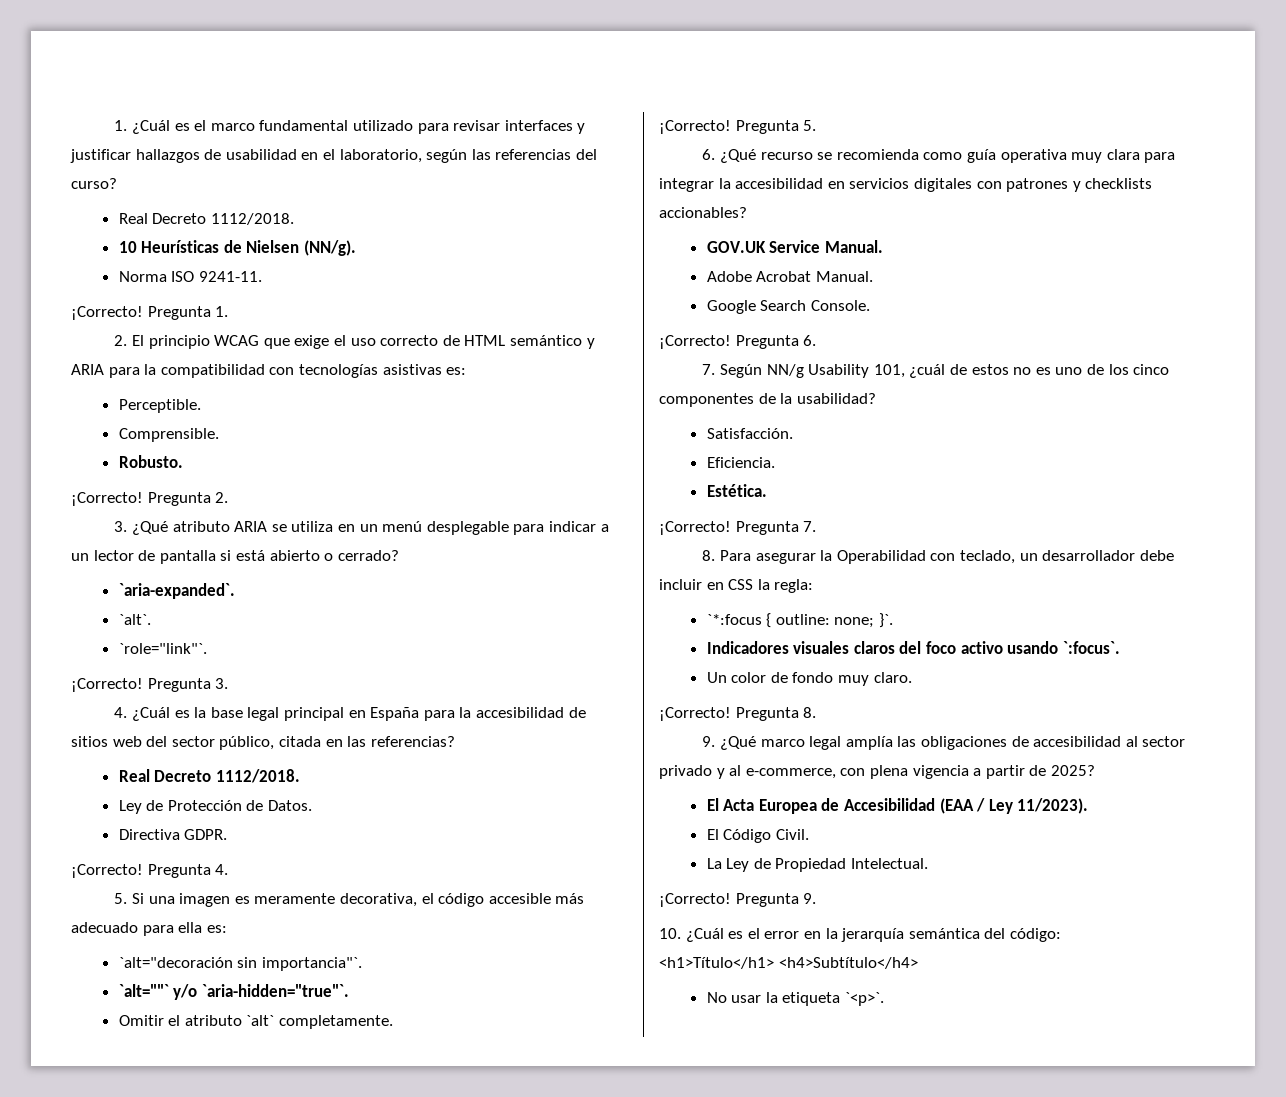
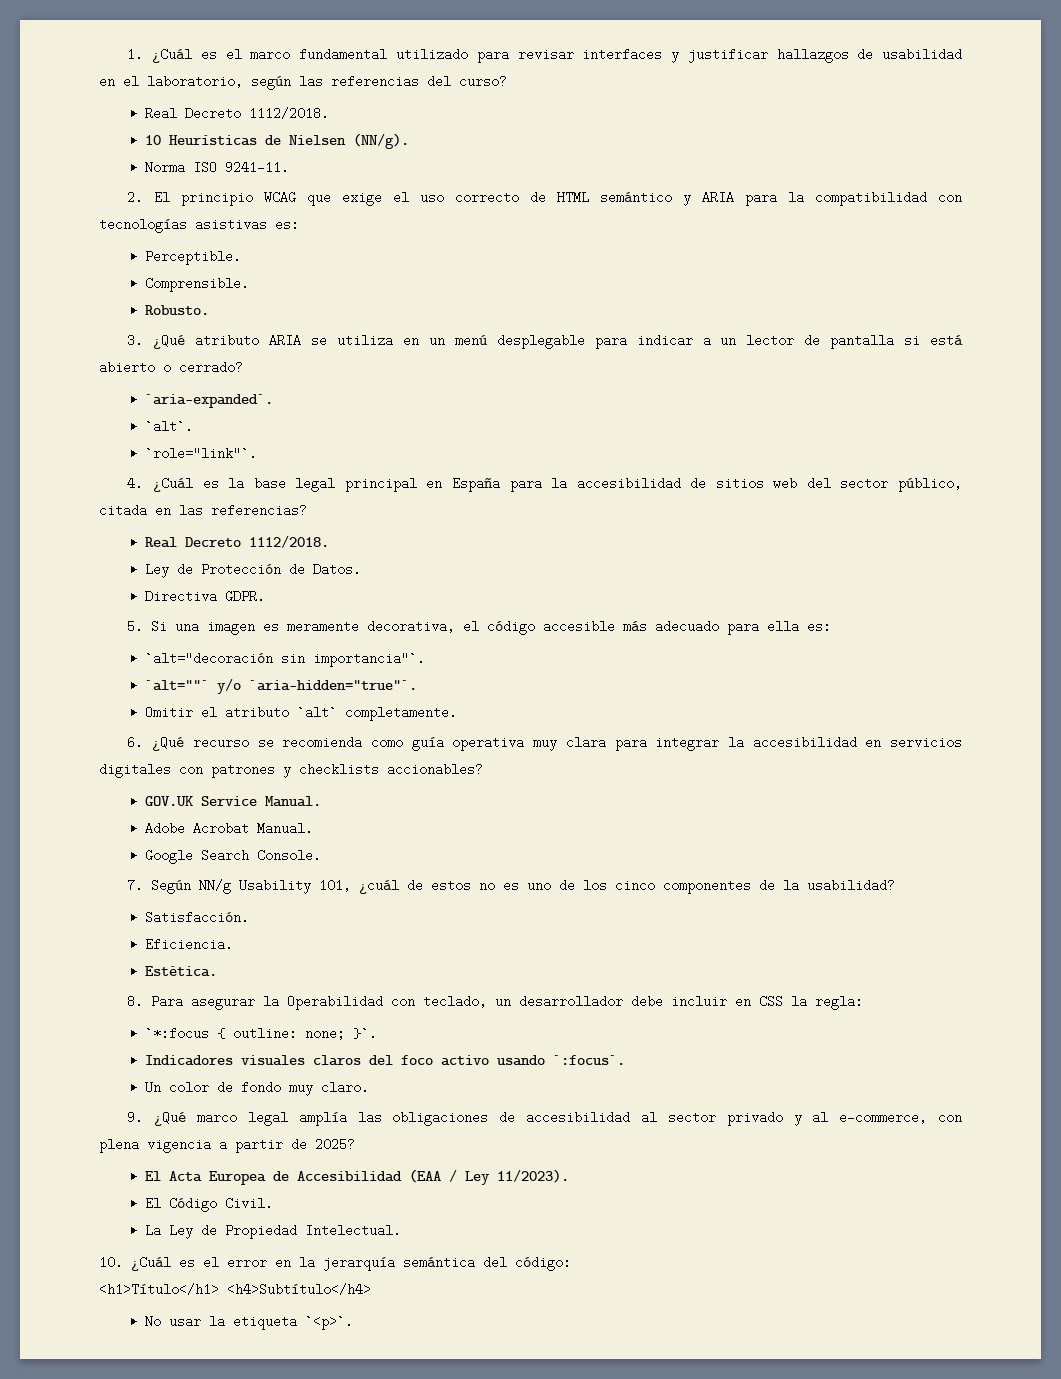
[71,306,229,320] // ¡Correcto! Pregunta 1. -> (289, 167) none
[71,492,229,506] // ¡Correcto! Pregunta 2. -> (209, 310) none
[71,678,229,692] // ¡Correcto! Pregunta 3. -> (257, 453) none
[71,864,229,878] // ¡Correcto! Pregunta 4. -> (265, 596) none
[659,120,817,134] // ¡Correcto! Pregunta 5. -> (457, 713) none
[659,335,817,349] // ¡Correcto! Pregunta 6. -> (321, 855) none
[659,521,817,535] // ¡Correcto! Pregunta 7. -> (217, 971) none
[659,707,817,721] // ¡Correcto! Pregunta 8. -> (369, 1087) none
[659,893,817,907] // ¡Correcto! Pregunta 9. -> (401, 1230) none

